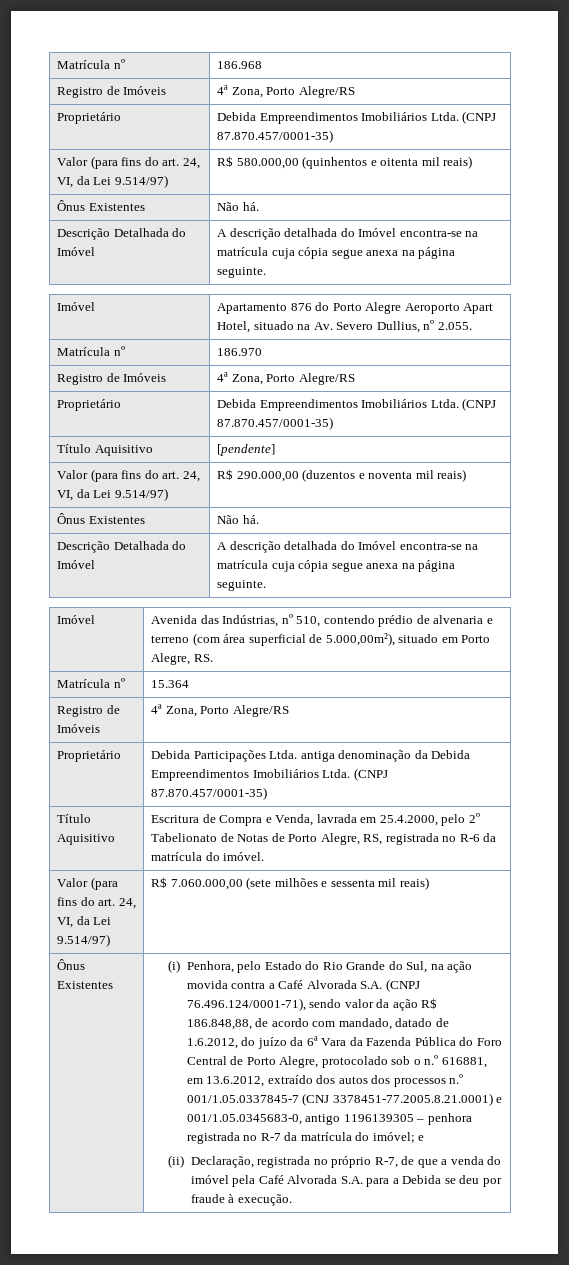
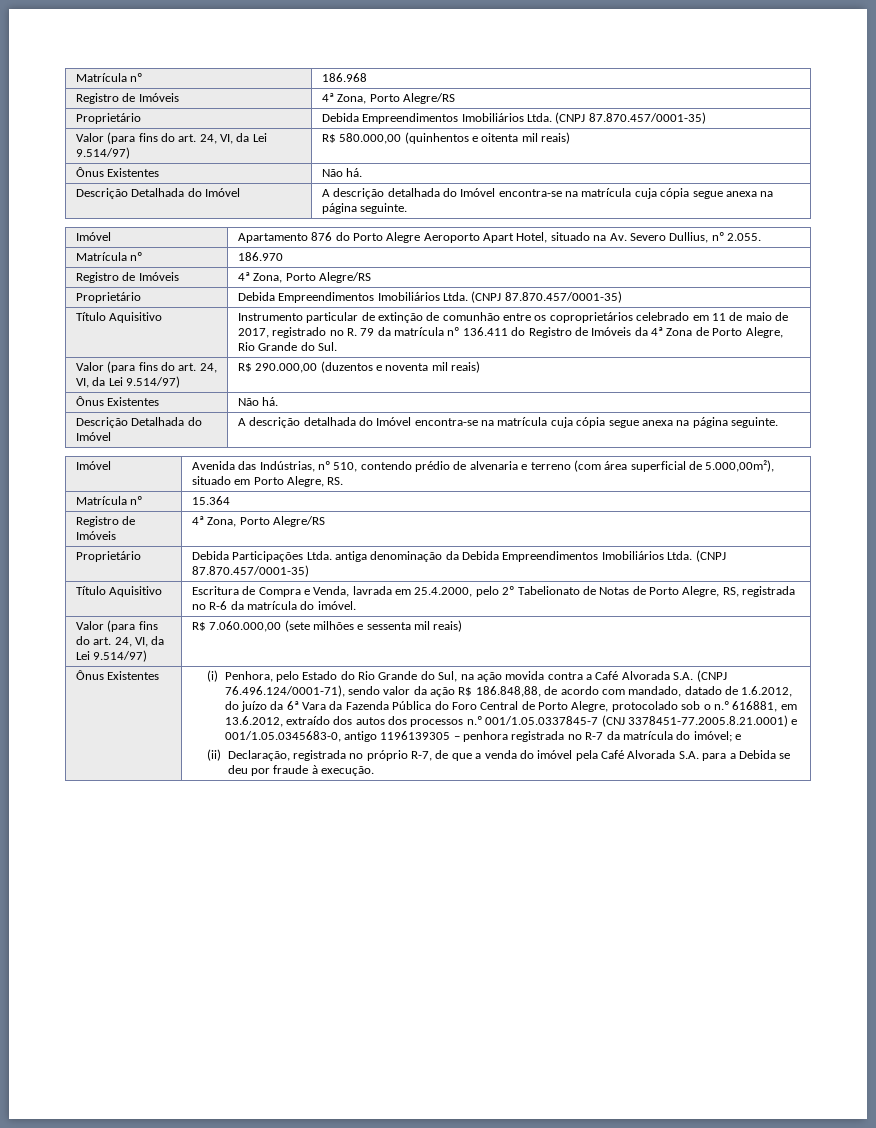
[217,444,276,456] [pendente] -> [237,312,789,323] [237,327,783,338] [237,342,337,351] Instrumento particular de extinção de comunhão entre os coproprietários celebrado em 11 de maio de 2017, registrado no R. 79 da matrícula nº 136.411 do Registro de Imóveis da 4ª Zona de Porto Alegre, Rio Grande do Sul.

